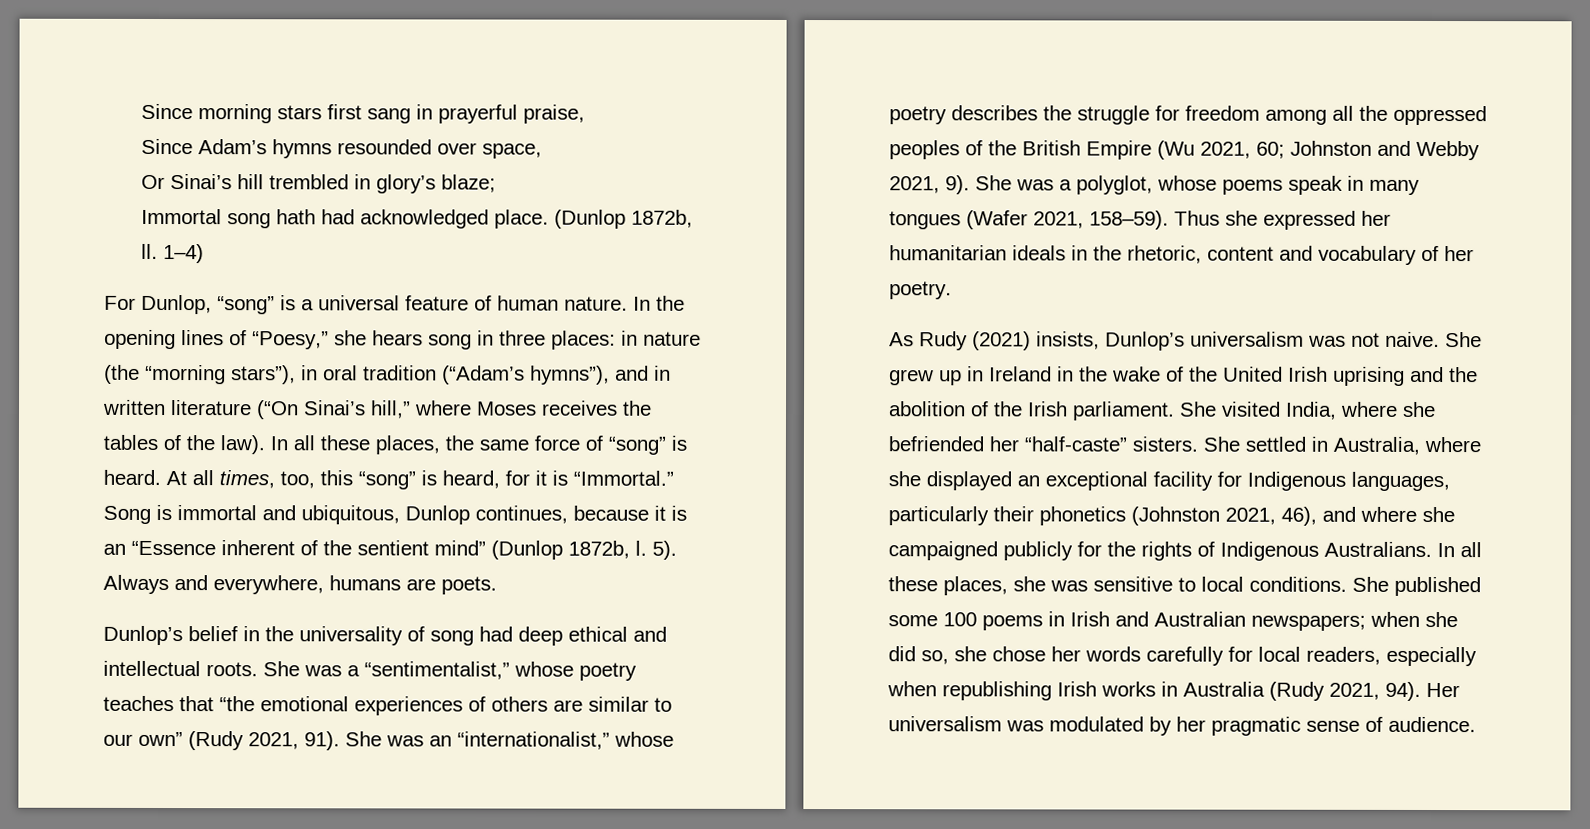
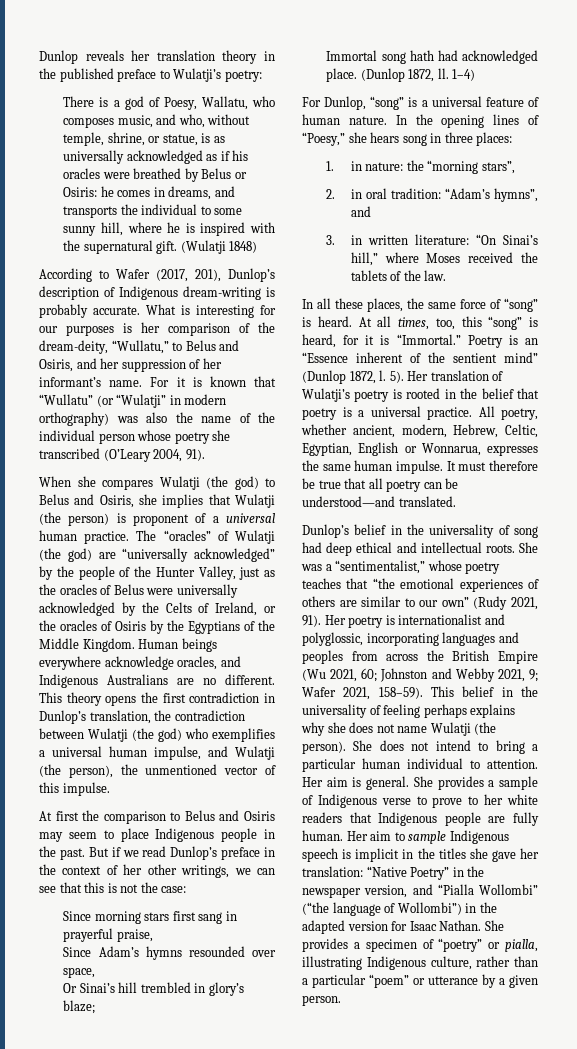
(140, 111) none -> [39,50,275,64] [39,68,262,82] [63,96,275,110] [63,114,251,128] [63,132,225,146] [63,150,249,164] [63,168,247,182] [63,186,235,200] [63,204,243,218] [63,222,275,236] [63,240,258,254] [39,268,275,282] [39,286,275,300] [39,304,276,318] [39,322,275,336] [39,340,240,354] [39,358,222,372] [39,376,276,387] [39,394,227,408] [39,412,275,426] [39,430,231,444] [39,448,205,462] [39,476,275,490] [39,494,275,508] [39,512,275,526] [39,530,276,544] [39,548,275,562] [39,566,275,580] [39,584,238,598] [39,602,276,616] [39,620,275,634] [39,638,217,652] [39,656,241,670] [39,674,275,688] [39,692,275,706] [39,710,245,724] [39,728,275,742] [39,746,275,760] [39,764,276,778] [39,782,110,796] [39,810,275,824] [39,828,275,842] [39,846,275,860] [39,864,275,878] [39,882,187,893] Dunlop reveals her translation theory in the published preface to Wulatji’s poetry: // There is a god of Poesy, Wallatu, who composes music, and who, without temple, shrine, or statue, is as universally acknowledged as if his oracles were breathed by Belus or Osiris: he comes in dreams, and transports the individual to some sunny hill, where he is inspired with the supernatural gift. (Wulatji 1848) // According to Wafer (2017, 201), Dunlop’s description of Indigenous dream-writing is probably accurate. What is interesting for our purposes is her comparison of the dream-deity, “Wullatu,” to Belus and Osiris, and her suppression of her informant’s name. For it is known that “Wullatu” (or “Wulatji” in modern orthography) was also the name of the individual person whose poetry she transcribed (O’Leary 2004, 91). // When she compares Wulatji (the god) to Belus and Osiris, she implies that Wulatji (the person) is proponent of a universal human practice. The “oracles” of Wulatji (the god) are “universally acknowledged” by the people of the Hunter Valley, just as the oracles of Belus were universally acknowledged by the Celts of Ireland, or the oracles of Osiris by the Egyptians of the Middle Kingdom. Human beings everywhere acknowledge oracles, and Indigenous Australians are no different. This theory opens the first contradiction in Dunlop’s translation, the contradiction between Wulatji (the god) who exemplifies a universal human impulse, and Wulatji (the person), the unmentioned vector of this impulse. // At first the comparison to Belus and Osiris may seem to place Indigenous people in the past. But if we read Dunlop’s preface in the context of her other writings, we can see that this is not the case: //
[630,209,693,228] 1872b, -> [408,69,435,82] 1872,
[621,330,701,346] [104,364,649,385] in nature (the “morning stars”), in oral tradition (“Adam’s hymns”), and -> [326,160,515,174] [326,188,538,202] [350,206,371,217] [326,235,336,245] // 1. in nature: the “morning stars”, // 2. in oral tradition: “Adam’s hymns”, and // 3.
[170,400,299,420] literature (“On -> [414,234,496,245] literature: “On
[541,400,652,416] [103,434,265,455] receives the tables of the law). -> [468,252,538,263] [350,270,447,281] received the tablets of the law. //
[103,504,666,525] Song is immortal and ubiquitous, Dunlop continues, because it -> [467,335,503,348] Poetry
[568,540,630,559] 1872b, -> [349,371,376,384] 1872,
[103,574,497,595] Always and everywhere, humans are poets. -> [407,370,504,381] [302,388,539,402] [302,406,538,420] [301,424,538,438] [302,442,538,456] [302,460,538,474] [302,478,459,492] [302,496,456,507] Her translation of Wulatji’s poetry is rooted in the belief that poetry is a universal practice. All poetry, whether ancient, modern, Hebrew, Celtic, Egyptian, English or Wonnarua, expresses the same human impulse. It must therefore be true that all poetry can be understood—and translated.
[345,731,674,750] [889,105,1487,126] [889,140,983,160] She was an “internationalist,” whose poetry describes the struggle for freedom among all the oppressed peoples of -> [324,614,505,628] [302,632,519,646] [302,650,419,664] Her poetry is internationalist and polyglossic, incorporating languages and peoples from across
[945,175,1420,195] [889,210,1391,230] [889,245,1474,265] [889,281,952,300] [889,331,1482,351] [889,366,1478,386] [888,401,1436,421] [888,436,1481,455] [888,471,1450,492] [888,506,1455,526] [888,541,1482,561] [888,576,1481,597] [888,611,1458,631] [888,646,1477,667] [887,681,1460,701] [888,716,1476,736] 9). She was a polyglot, whose poems speak in many tongues (Wafer 2021, 158–59). Thus she expressed her humanitarian ideals in the rhetoric, content and vocabulary of her poetry. // As Rudy (2021) insists, Dunlop’s universalism was not naive. She grew up in Ireland in the wake of the United Irish uprising and the abolition of the Irish parliament. She visited India, where she befriended her “half-caste” sisters. She settled in Australia, where she displayed an exceptional facility for Indigenous languages, particularly their phonetics (Johnston 2021, 46), and where she campaigned publicly for the rights of Indigenous Australians. In all these places, she was sensitive to local conditions. She published some 100 poems in Irish and Australian newspapers; when she did so, she chose her words carefully for local readers, especially when republishing Irish works in Australia (Rudy 2021, 94). Her universalism was modulated by her pragmatic sense of audience. -> [529,669,538,682] [302,686,538,700] [302,704,516,718] [301,722,497,736] [302,740,538,754] [302,758,538,772] [302,776,538,790] [302,794,538,808] [302,812,539,826] [302,830,509,844] [302,848,539,862] [302,866,485,880] [302,884,538,898] [302,902,497,916] [302,920,504,934] [302,938,538,952] [302,956,538,970] [302,974,538,988] [302,995,341,1006] 9; Wafer 2021, 158–59). This belief in the universality of feeling perhaps explains why she does not name Wulatji (the person). She does not intend to bring a particular human individual to attention. Her aim is general. She provides a sample of Indigenous verse to prove to her white readers that Indigenous people are fully human. Her aim to sample Indigenous speech is implicit in the titles she gave her translation: “Native Poetry” in the newspaper version, and “Pialla Wollombi” (“the language of Wollombi”) in the adapted version for Isaac Nathan. She provides a specimen of “poetry” or pialla, illustrating Indigenous culture, rather than a particular “poem” or utterance by a given person.

